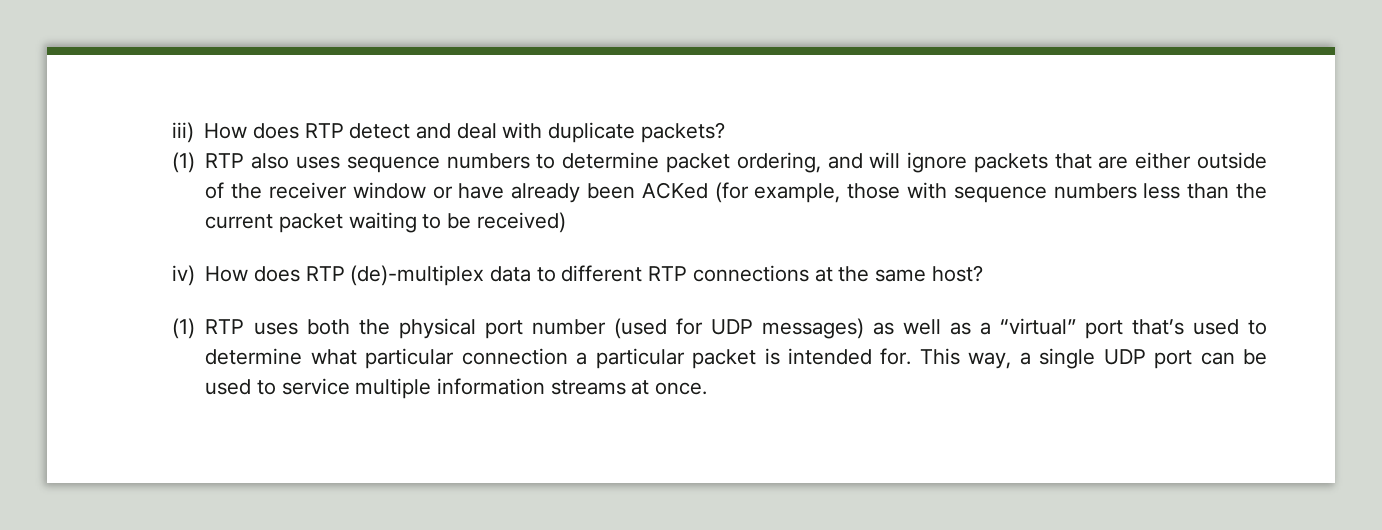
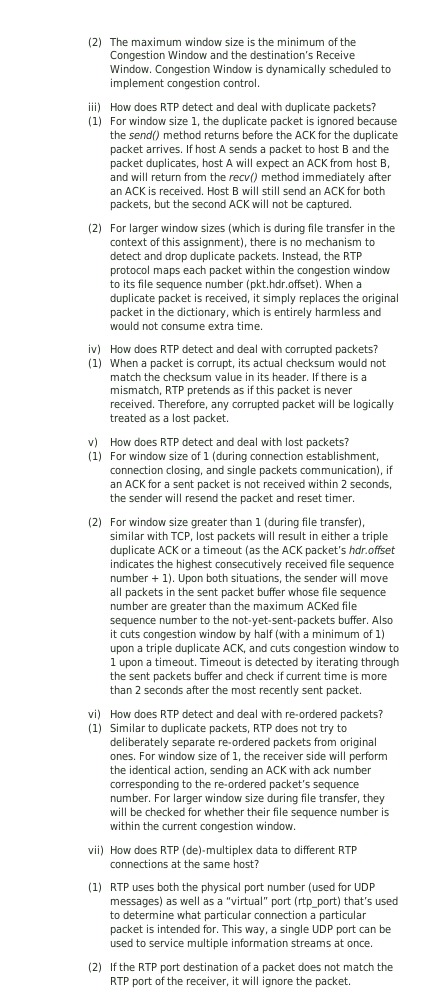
(171, 132) none -> [88,37,357,48] [110,50,356,62] [110,64,392,76] [110,78,261,90] (2) The maximum window size is the minimum of the Congestion Window and the destination’s Receive Window. Congestion Window is dynamically scheduled to implement congestion control. //
[205,152,1268,173] [205,182,1267,203] [205,212,566,233] [171,265,195,286] RTP also uses sequence numbers to determine packet ordering, and will ignore packets that are either outside of the receiver window or have already been ACKed (for example, those with sequence numbers less than the current packet waiting to be received) // iv) -> [110,116,398,128] [110,130,399,142] [110,144,390,156] [110,158,391,170] [110,172,393,184] [110,186,386,196] [110,199,353,211] [88,223,396,235] [110,237,376,249] [110,251,363,263] [110,265,391,277] [110,279,363,291] [110,293,400,305] [110,307,382,319] [110,321,264,331] [88,344,379,356] [88,358,387,370] [110,372,368,382] [110,385,354,397] [110,399,395,411] [110,413,230,425] [88,437,350,449] [88,451,380,463] [110,465,394,477] [110,479,393,491] [110,493,356,505] [88,517,366,529] [110,531,389,543] [110,545,397,557] [110,559,395,571] [110,573,389,585] [110,587,387,599] [110,601,358,613] [110,615,394,627] [110,629,386,641] [110,643,400,655] [110,657,400,669] [110,671,388,683] [110,685,363,697] [88,709,384,721] [88,723,348,735] [110,737,378,749] [110,751,389,763] [110,765,373,777] [110,779,360,791] [110,793,386,805] [110,807,390,819] [110,821,297,833] [88,845,105,856] For window size 1, the duplicate packet is ignored because the send() method returns before the ACK for the duplicate packet arrives. If host A sends a packet to host B and the packet duplicates, host A will expect an ACK from host B, and will return from the recv() method immediately after an ACK is received. Host B will still send an ACK for both packets, but the second ACK will not be captured. // (2) For larger window sizes (which is during file transfer in the context of this assignment), there is no mechanism to detect and drop duplicate packets. Instead, the RTP protocol maps each packet within the congestion window to its file sequence number (pkt.hdr.offset). When a duplicate packet is received, it simply replaces the original packet in the dictionary, which is entirely harmless and would not consume extra time. // iv) How does RTP detect and deal with corrupted packets? // (1) When a packet is corrupt, its actual checksum would not match the checksum value in its header. If there is a mismatch, RTP pretends as if this packet is never received. Therefore, any corrupted packet will be logically treated as a lost packet. // v) How does RTP detect and deal with lost packets? // (1) For window size of 1 (during connection establishment, connection closing, and single packets communication), if an ACK for a sent packet is not received within 2 seconds, the sender will resend the packet and reset timer. // (2) For window size greater than 1 (during file transfer), similar with TCP, lost packets will result in either a triple duplicate ACK or a timeout (as the ACK packet’s hdr.offset indicates the highest consecutively received file sequence number + 1). Upon both situations, the sender will move all packets in the sent packet buffer whose file sequence number are greater than the maximum ACKed file sequence number to the not-yet-sent-packets buffer. Also it cuts congestion window by half (with a minimum of 1) upon a triple duplicate ACK, and cuts congestion window to 1 upon a timeout. Timeout is detected by iterating through the sent packets buffer and check if current time is more than 2 seconds after the most recently sent packet. // vi) How does RTP detect and deal with re-ordered packets? // (1) Similar to duplicate packets, RTP does not try to deliberately separate re-ordered packets from original ones. For window size of 1, the receiver side will perform the identical action, sending an ACK with ack number corresponding to the re-ordered packet’s sequence number. For larger window size during file transfer, they will be checked for whether their file sequence number is within the current congestion window. // vii)
(1123, 329) none -> [294,896,342,908] (rtp_port)
(708, 388) none -> [88,962,394,974] [110,976,352,988] // (2) If the RTP port destination of a packet does not match the RTP port of the receiver, it will ignore the packet.

